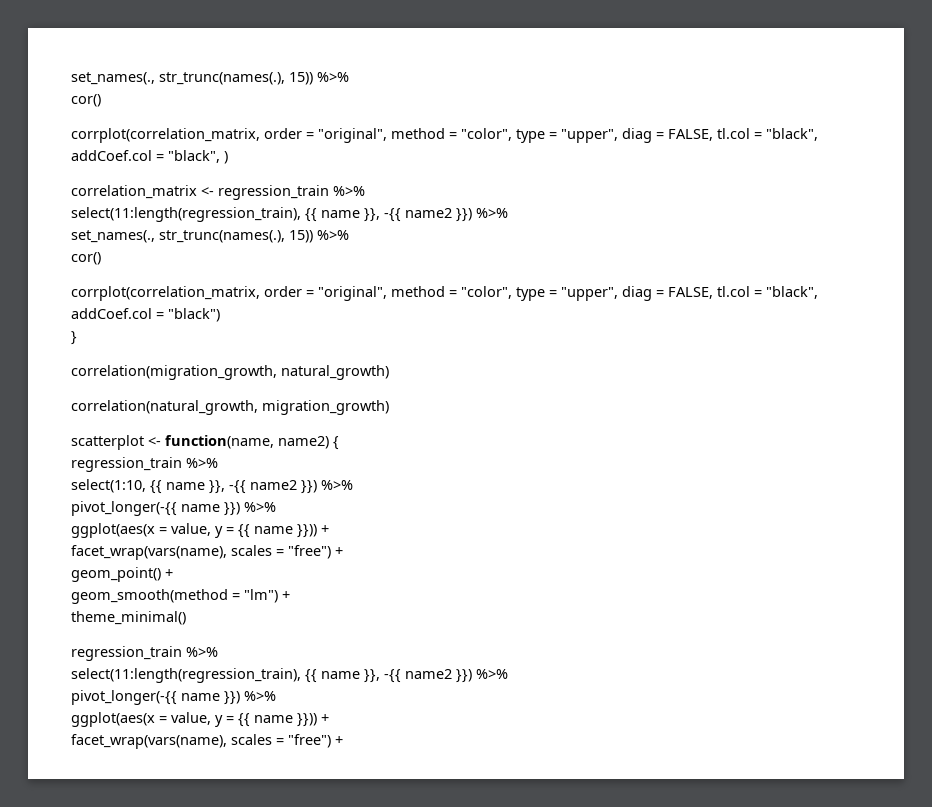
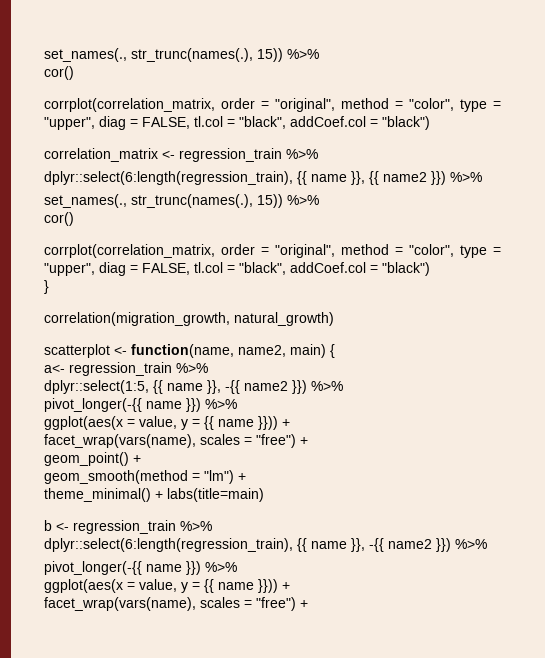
[168,150,228,164] "black", ) -> [382,116,430,130] "black")
[71,207,401,222] select(11:length(regression_train), {{ name }}, -{{ -> [44,171,379,185] dplyr::select(6:length(regression_train), {{ name }}, {{
[71,400,389,415] // correlation(natural_growth, migration_growth) -> (334, 319) none
[278,436,329,449] name2) -> [238,344,326,358] name2, main)
[71,457,218,472] [71,479,146,493] regression_train %>% // select(1:10, -> [44,362,208,376] [44,380,149,394] a<- regression_train %>% // dplyr::select(1:5,
[71,646,218,661] [71,668,301,683] // regression_train %>% // select(11:length(regression_train), -> [155,488,264,502] [44,520,212,534] [44,538,293,552] + labs(title=main) // b <- regression_train %>% // dplyr::select(6:length(regression_train),

